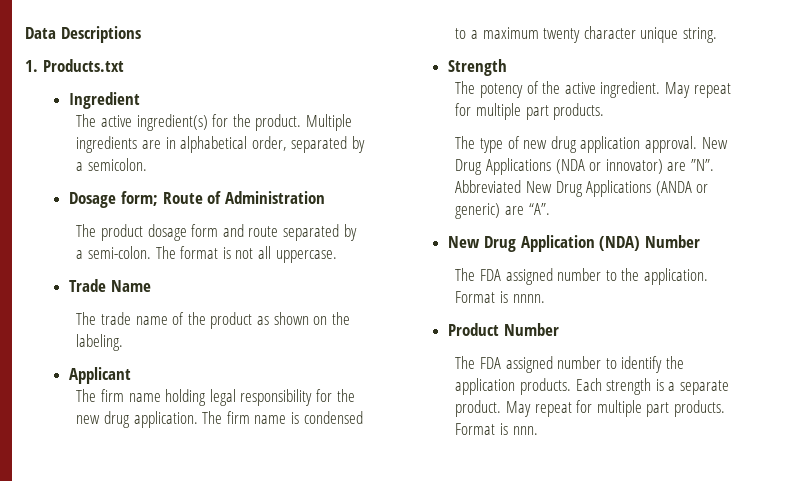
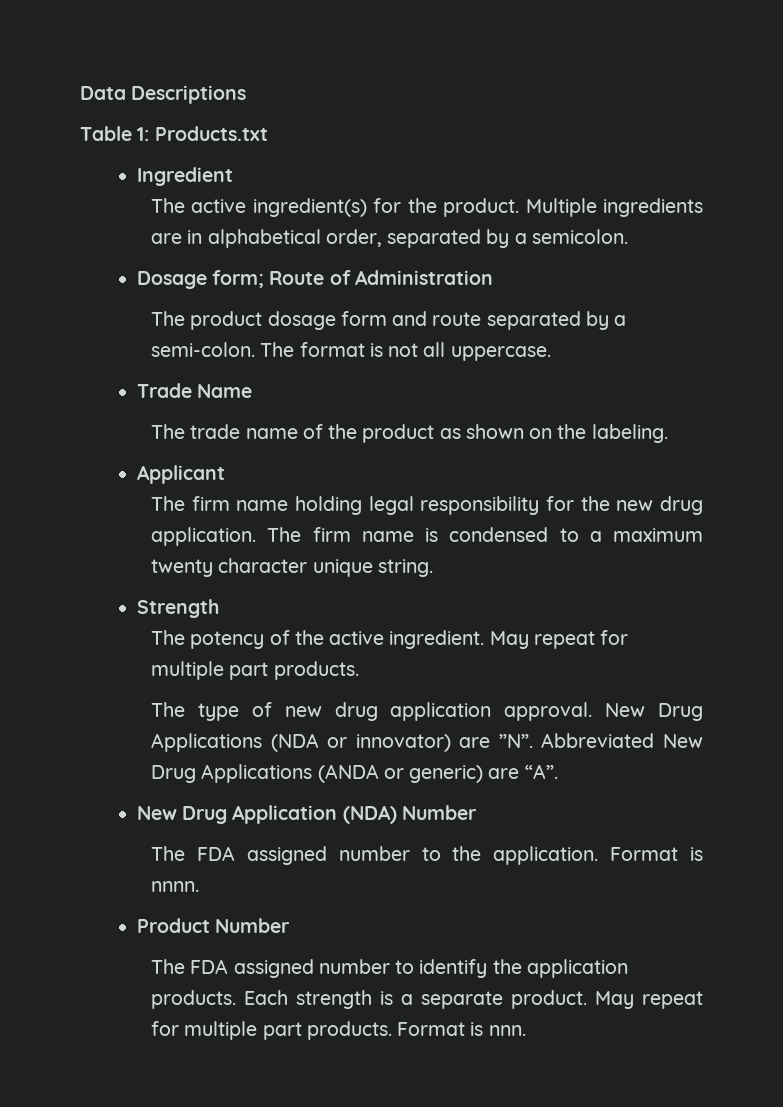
[25,60,38,72] 1. -> [80,126,150,141] Table 1:

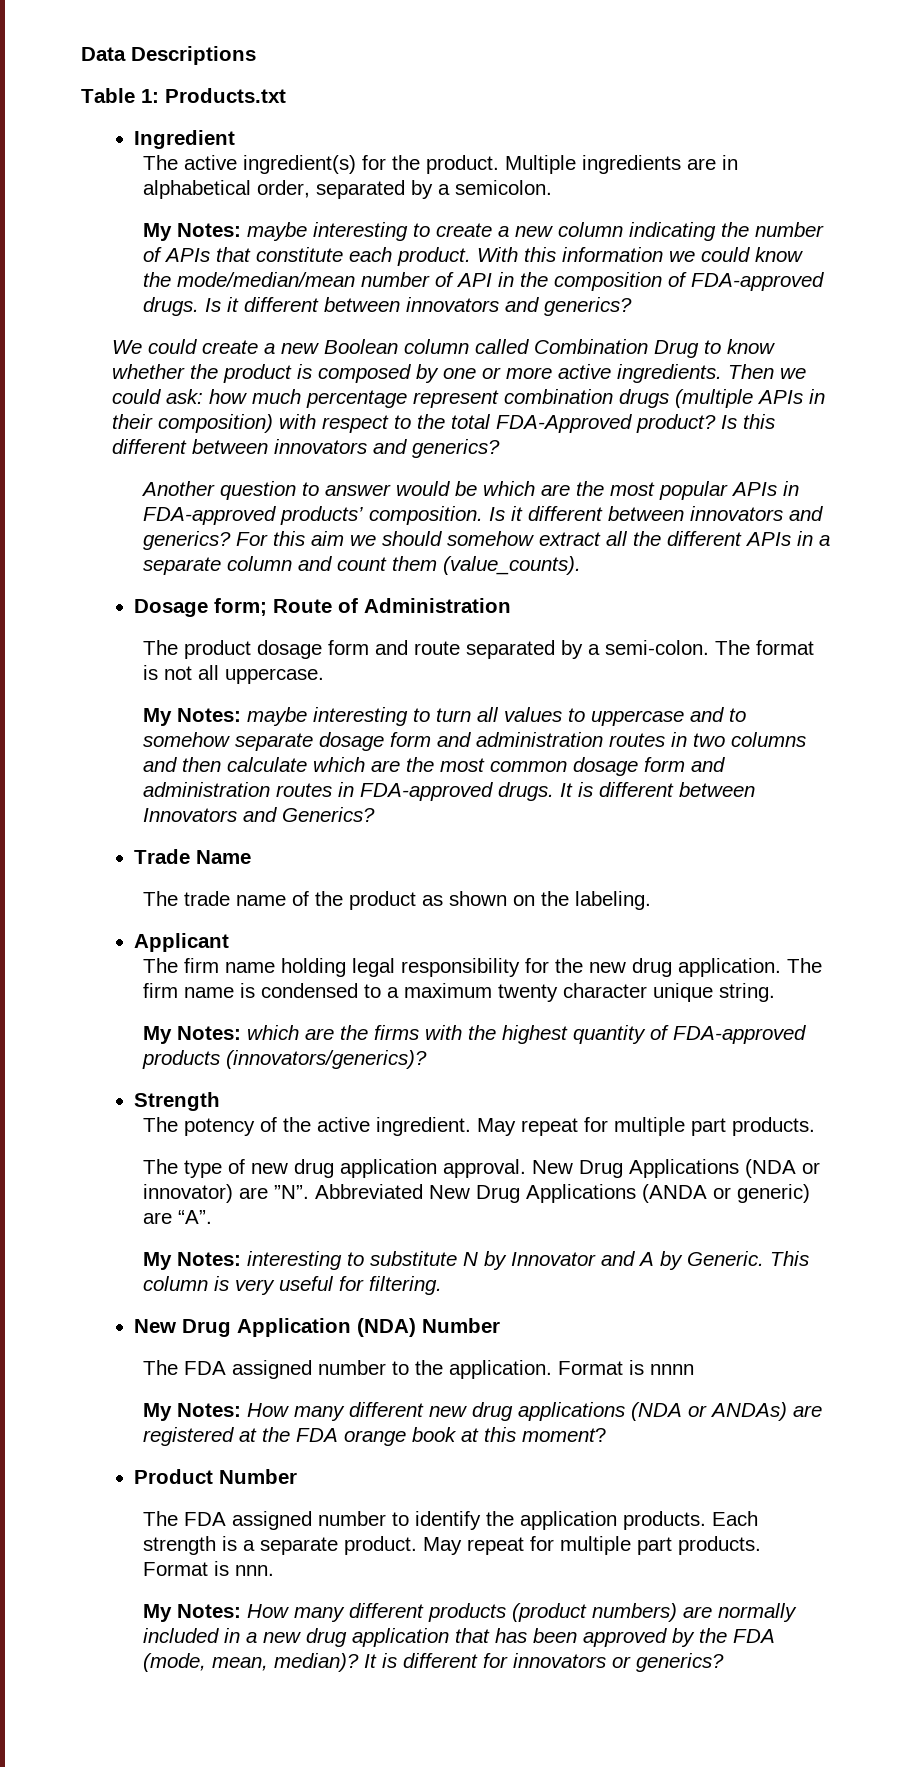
(628, 236) none -> [142,222,824,241] [142,247,803,266] [142,272,824,291] [142,297,632,316] [111,339,775,358] [111,364,806,383] [111,389,825,408] [111,414,775,433] [111,439,500,458] [140,481,799,500] [142,506,823,525] [142,531,830,550] [142,556,581,575] // My Notes: maybe interesting to create a new column indicating the number of APIs that constitute each product. With this information we could know the mode/median/mean number of API in the composition of FDA-approved drugs. Is it different between innovators and generics? // We could create a new Boolean column called Combination Drug to know whether the product is composed by one or more active ingredients. Then we could ask: how much percentage represent combination drugs (multiple APIs in their composition) with respect to the total FDA-Approved product? Is this different between innovators and generics? // Another question to answer would be which are the most popular APIs in FDA-approved products’ composition. Is it different between innovators and generics? For this aim we should somehow extract all the different APIs in a separate column and count them (value_counts).
(551, 353) none -> [142,707,746,726] [142,732,806,751] [142,757,725,776] [142,782,755,801] [142,807,375,822] // My Notes: maybe interesting to turn all values to uppercase and to somehow separate dosage form and administration routes in two columns and then calculate which are the most common dosage form and administration routes in FDA-approved drugs. It is different between Innovators and Generics?
(433, 568) none -> [142,1025,806,1044] [141,1050,427,1069] // My Notes: which are the firms with the highest quantity of FDA-approved products (innovators/generics)?
(558, 771) none -> [142,1251,809,1270] [142,1276,442,1295] // My Notes: interesting to substitute N by Innovator and A by Generic. This column is very useful for filtering.
[151,881,200,892] nnnn. -> [649,1364,694,1375] [142,1402,822,1421] [142,1427,606,1446] nnnn // My Notes: How many different new drug applications (NDA or ANDAs) are registered at the FDA orange book at this moment?
(526, 1030) none -> [142,1603,797,1622] [142,1628,775,1647] [142,1653,724,1672] // My Notes: How many different products (product numbers) are normally included in a new drug application that has been approved by the FDA (mode, mean, median)? It is different for innovators or generics?

